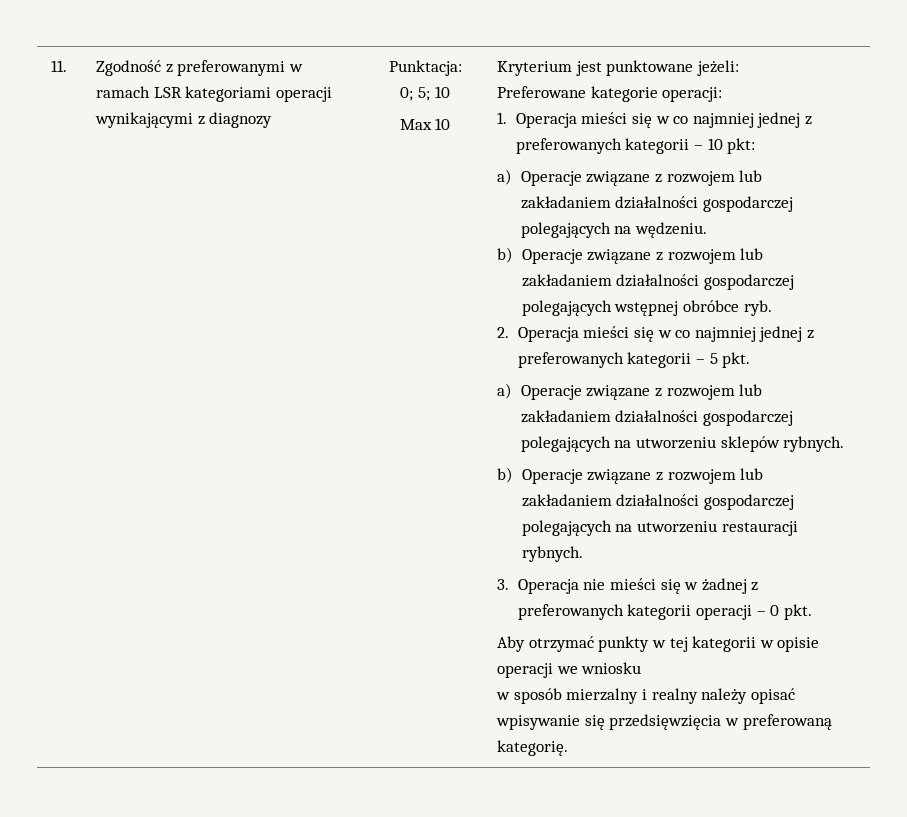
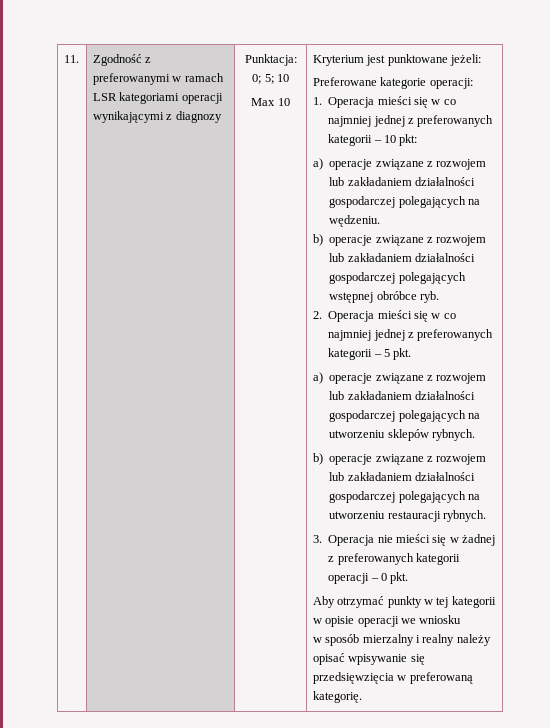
[520,171,582,186] Operacje -> [329,159,373,170] operacje
[521,249,583,264] Operacje -> [329,235,373,246] operacje
[520,385,582,400] Operacje -> [329,373,373,384] operacje
[521,469,583,484] Operacje -> [329,454,373,465] operacje

